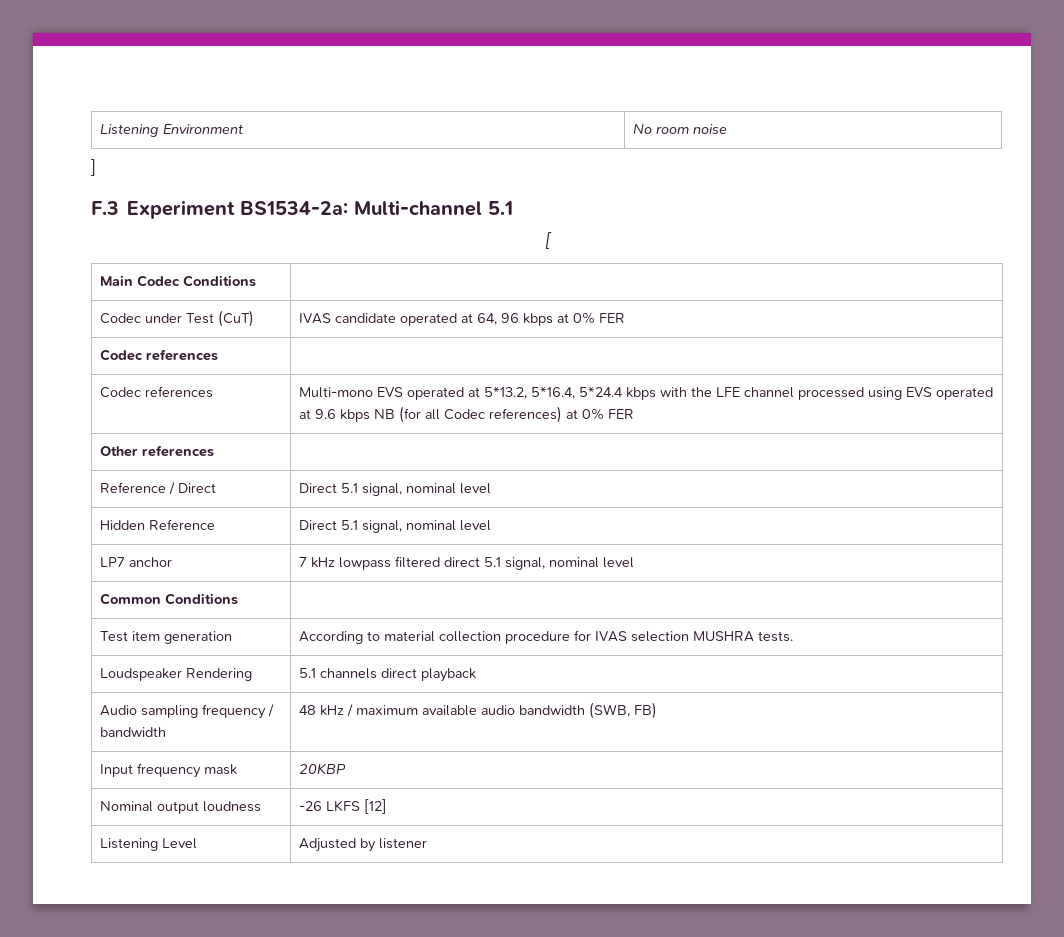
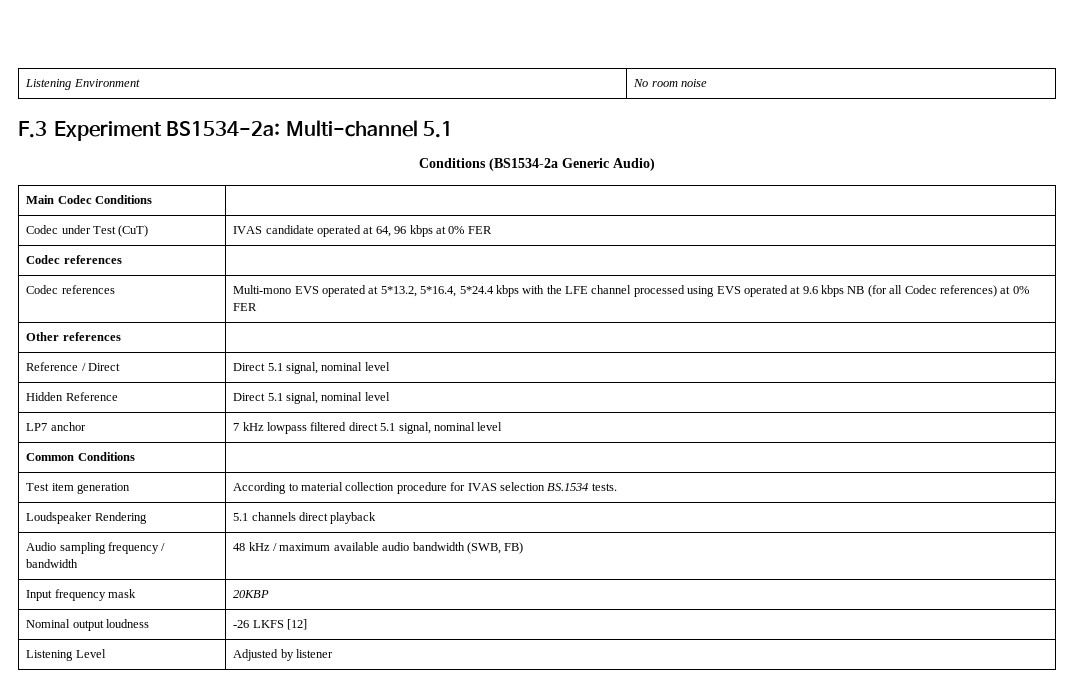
[91,159,96,176] // ] -> (708, 83) none
[544,232,552,249] [ -> [419,158,655,171] Conditions (BS1534-2a Generic Audio)
[693,631,755,642] MUSHRA -> [547,483,589,491] BS.1534

